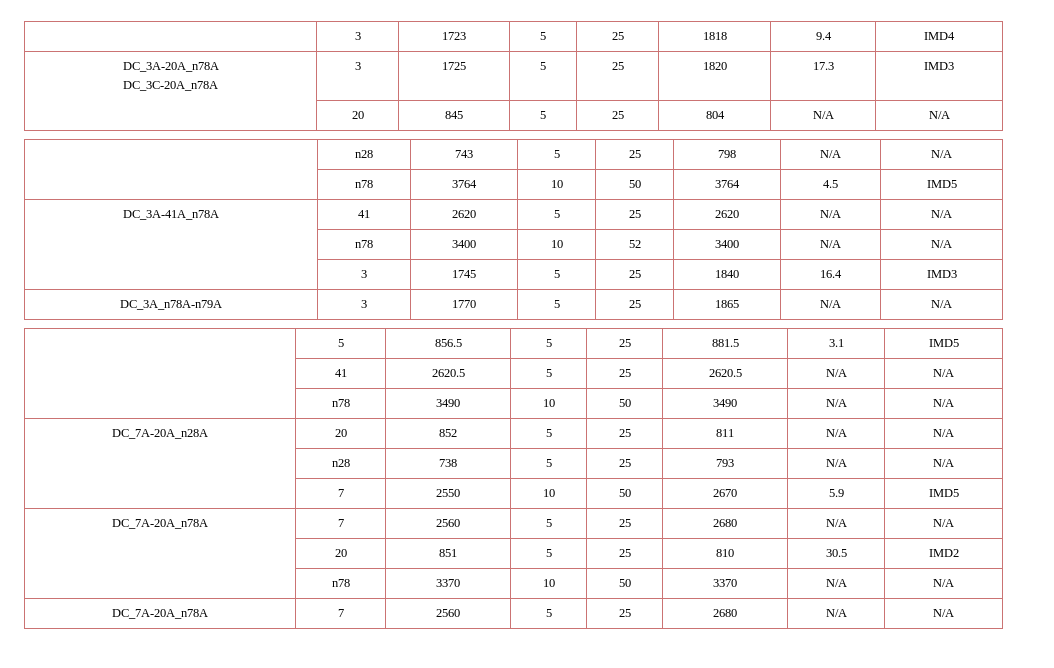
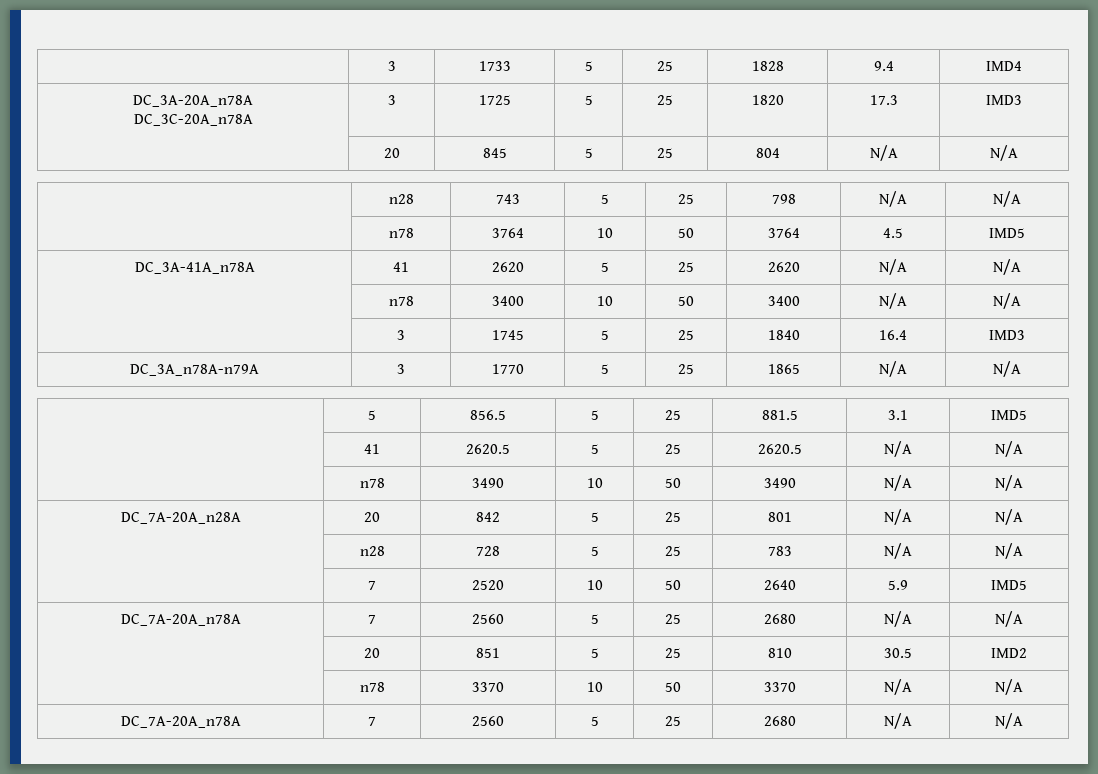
[354,32,361,40] [442,32,466,40] [540,32,546,40] [611,32,624,40] [702,32,727,40] | 3 | 1723 | 5 | 25 | 1818 -> [387,61,396,71] [478,61,511,71] [584,61,593,71] [657,61,673,71] [751,61,784,71] | 3 | 1733 | 5 | 25 | 1828
[628,240,641,248] 52 -> [678,296,694,306] 50
[439,429,457,437] [545,429,552,437] [618,429,631,437] [716,429,734,437] [825,429,847,437] [933,429,954,437] [331,459,350,467] [439,459,457,467] [545,459,552,467] [618,459,631,467] [716,459,734,467] 852 | 5 | 25 | 811 | N/A | N/A // | n28 | 738 | 5 | 25 | 793 -> [476,512,500,522] [590,512,599,522] [665,512,681,522] [767,512,792,522] [884,509,912,525] [995,509,1023,525] [359,546,385,556] [476,546,500,556] [590,546,599,556] [665,546,681,556] [767,546,792,556] 842 | 5 | 25 | 801 | N/A | N/A // | n28 | 728 | 5 | 25 | 783
[436,489,460,497] [542,489,555,497] [618,489,631,497] [713,489,737,497] 2550 | 10 | 50 | 2670 -> [472,580,504,590] [586,580,603,590] [665,580,681,590] [763,580,796,590] 2520 | 10 | 50 | 2640

